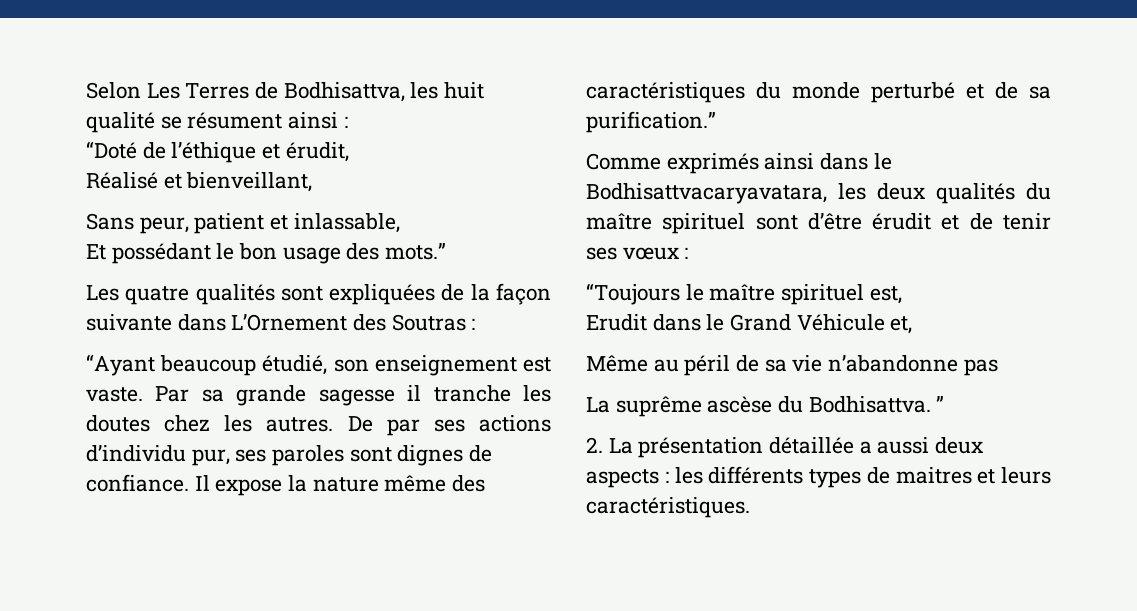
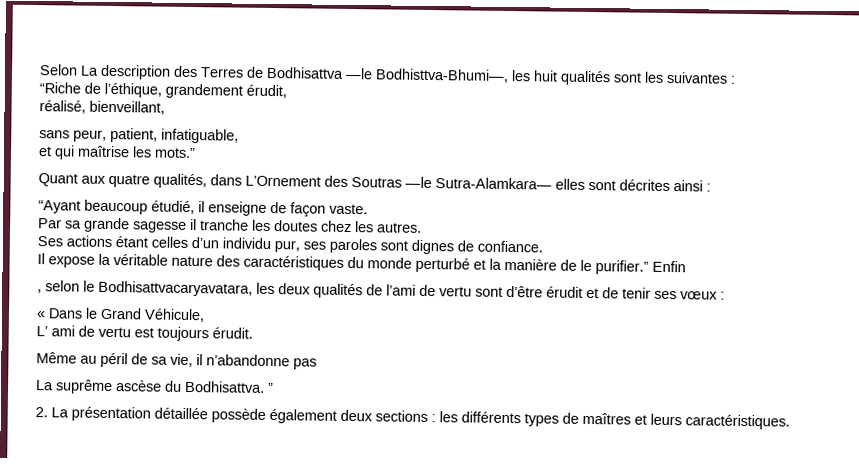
[146,82,485,102] [86,112,348,133] [86,141,281,163] Les Terres de Bodhisattva, les huit qualité se résument ainsi : // “Doté de l’éthique et -> [80,64,736,86] [39,82,243,99] La description des Terres de Bodhisattva —le Bodhisttva-Bhumi—, les huit qualités sont les suivantes : // “Riche de l’éthique, grandement
[86,172,182,189] Réalisé et -> [39,100,86,114] réalisé,
[86,213,400,234] [86,243,447,264] [86,283,551,305] [86,314,466,331] Sans peur, patient et inlassable, // Et possédant le bon usage des mots.” // Les quatre qualités sont expliquées de la façon suivante dans L’Ornement des Soutras -> [39,127,239,144] [38,145,196,160] [38,173,703,192] sans peur, patient, infatiguable, // et qui maîtrise les mots.” // Quant aux quatre qualités, dans L’Ornement des Soutras —le Sutra-Alamkara— elles sont décrites ainsi
[333,355,551,376] son enseignement est -> [198,201,326,217] il enseigne de façon
(143, 394) none -> (368, 209) //
[347,415,551,436] [86,445,186,462] De par ses actions d’individu -> [37,235,271,250] // Ses actions étant celles d’un individu
(189, 483) none -> (543, 246) //
[312,475,447,492] nature même -> [113,254,213,267] véritable nature
[995,82,1051,99] [586,111,716,133] [586,153,869,174] de sa purification.” // Comme exprimés ainsi dans -> [489,258,686,275] [37,280,80,294] la manière de le purifier.” Enfin // , selon
[1026,183,1051,200] [586,213,746,234] du maître spirituel -> [366,284,472,297] de l’ami de vertu
[586,283,902,305] [586,314,913,334] “Toujours le maître spirituel est, // Erudit dans le Grand Véhicule et, -> [36,307,205,323] [36,325,253,342] « Dans le Grand Véhicule, // L’ ami de vertu est toujours érudit.
[792,355,823,372] vie -> [170,353,203,368] vie, il
[859,437,984,454] [586,469,659,488] a aussi deux aspects -> [211,408,428,424] possède également deux sections
[895,467,972,484] maitres -> [582,412,631,425] maîtres

